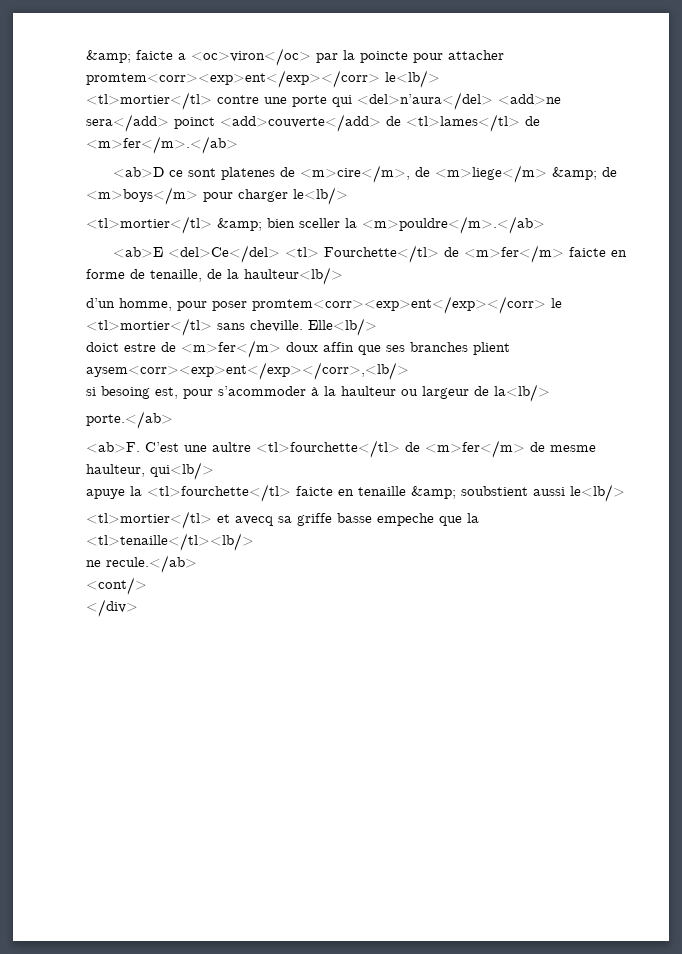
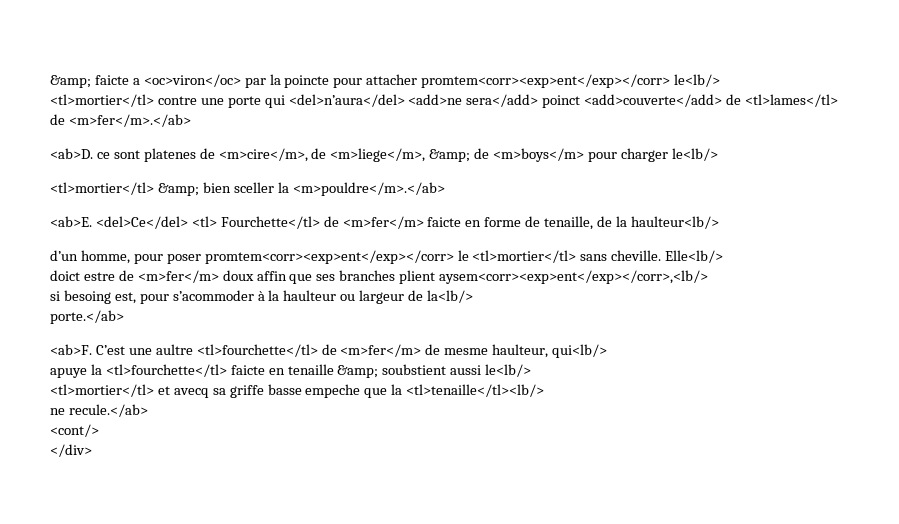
[113,167,165,178] <ab>D -> [50,148,93,159] <ab>D.
[435,165,548,183] <m>liege</m> -> [330,148,426,162] <m>liege</m>,
[113,247,164,258] <ab>E -> [50,216,92,227] <ab>E.

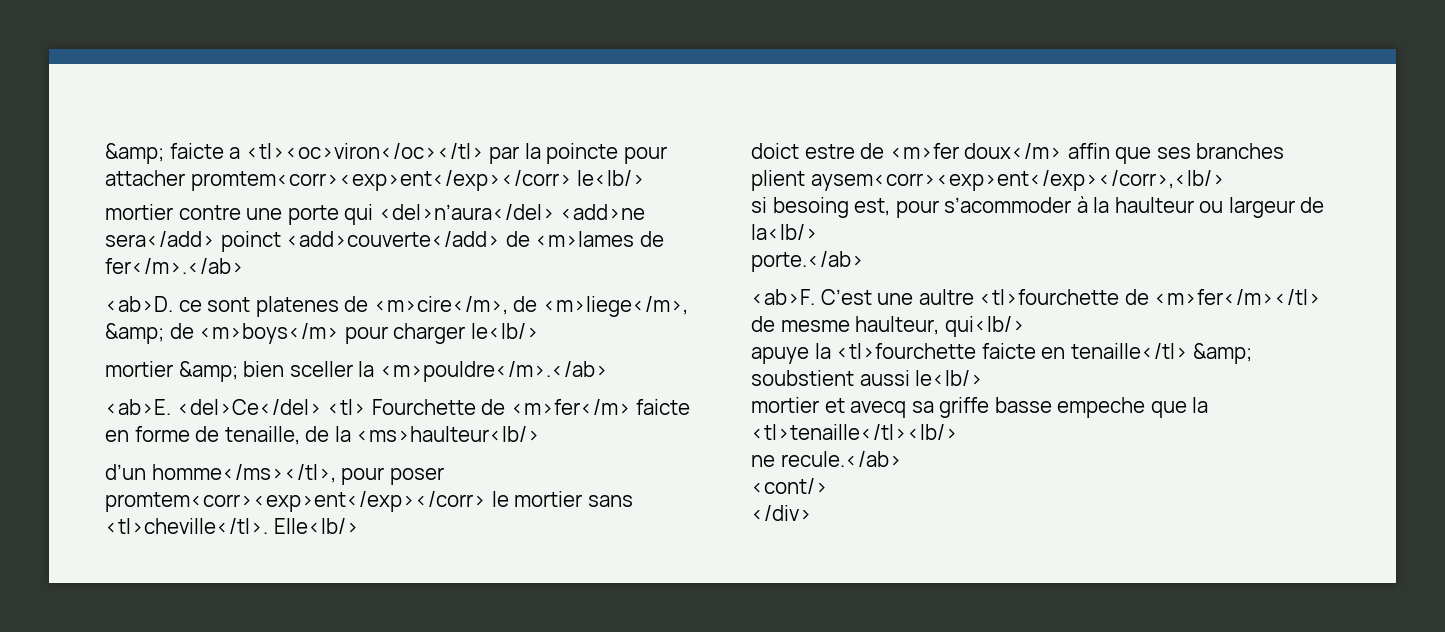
[143,74,241,87] <oc>viron</oc> -> [245,143,484,159] <tl><oc>viron</oc></tl>
[50,94,154,107] <tl>mortier</tl> -> [105,204,173,220] mortier
[745,94,839,107] [50,114,191,127] <tl>lames</tl> de <m>fer</m>.</ab> -> [535,231,664,247] [105,258,244,274] <m>lames de fer</m>.</ab>
[50,182,154,195] <tl>mortier</tl> -> [105,361,173,377] mortier
[220,216,320,229] Fourchette</tl> -> [371,399,476,415] Fourchette
[630,216,719,229] haulteur<lb/> -> [356,426,541,442] <ms>haulteur<lb/>
[80,250,130,264] homme, -> [151,464,336,483] homme</ms></tl>,
[472,250,662,263] <tl>mortier</tl> sans cheville. -> [514,491,633,507] [105,518,268,534] mortier sans <tl>cheville</tl>.
[137,270,254,283] <m>fer</m> doux -> [889,143,1063,159] <m>fer doux</m>
[196,344,422,357] <tl>fourchette</tl> de <m>fer</m> -> [979,289,1322,305] <tl>fourchette de <m>fer</m></tl>
[105,364,334,377] <tl>fourchette</tl> faicte en tenaille -> [836,343,1188,359] <tl>fourchette faicte en tenaille</tl>
[50,384,154,397] <tl>mortier</tl> -> [751,397,819,413] mortier

